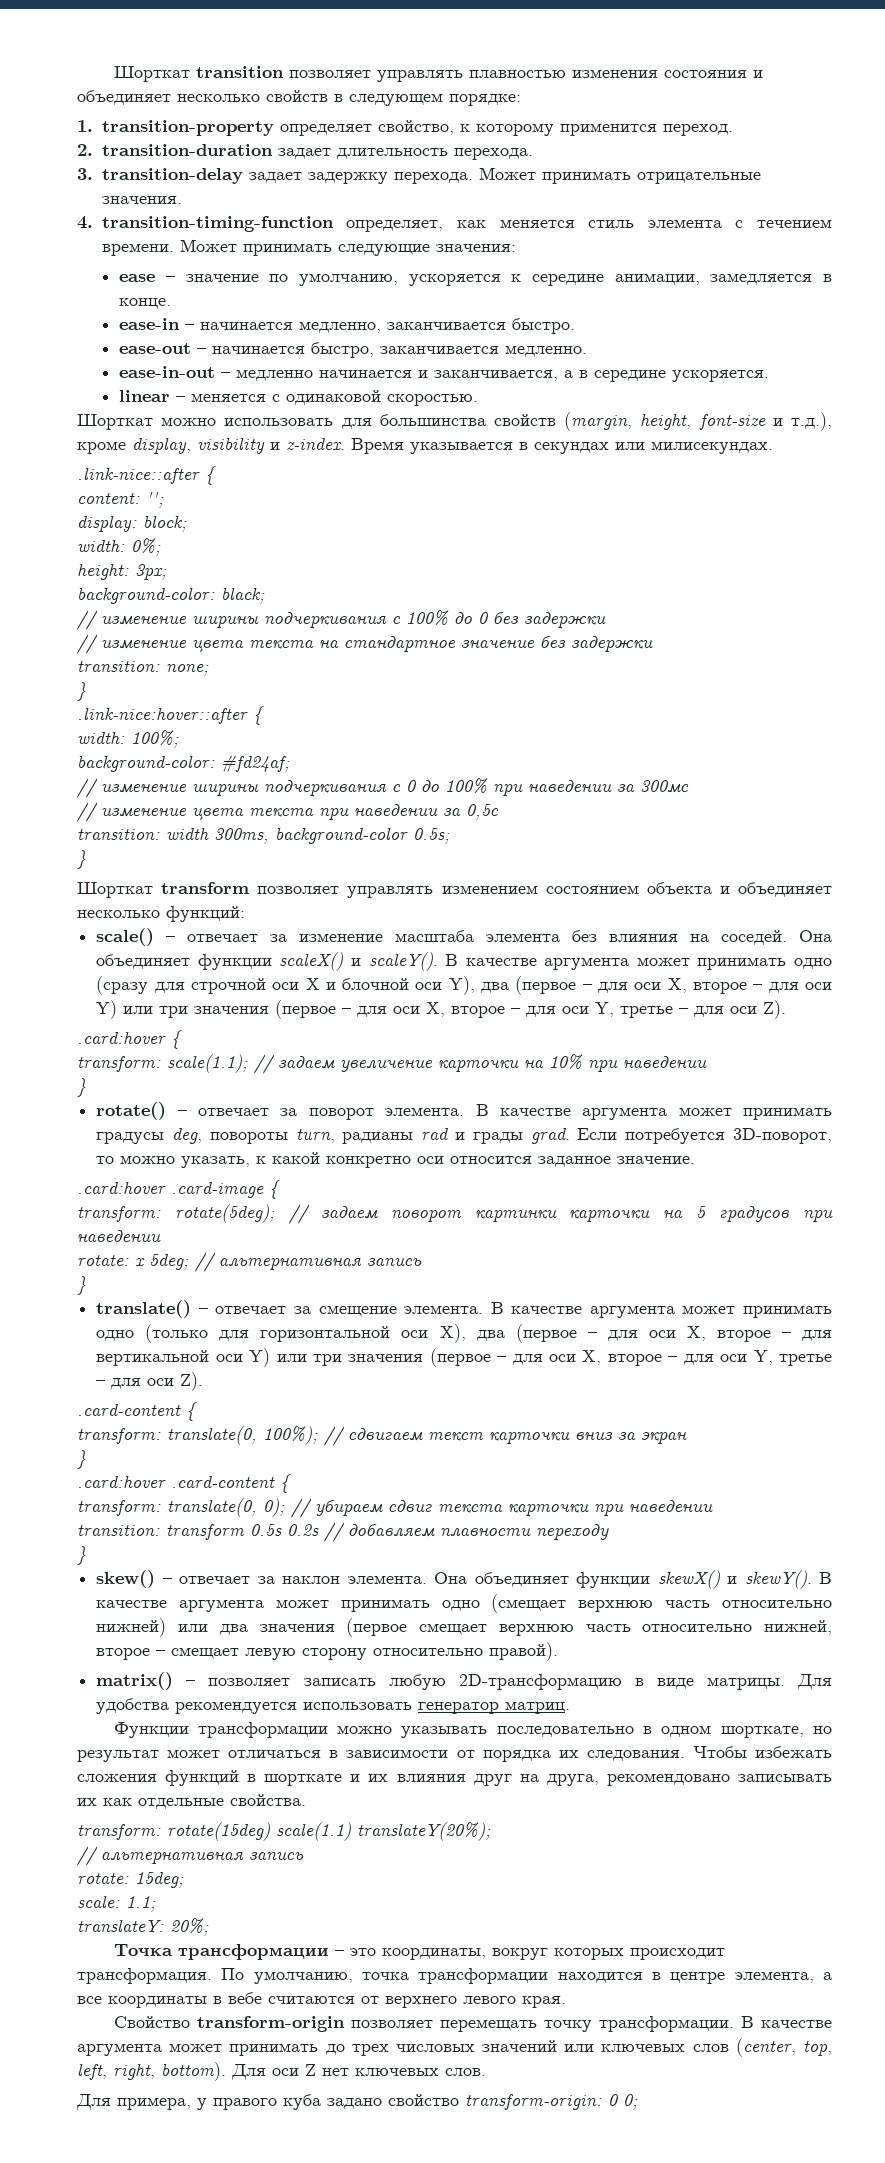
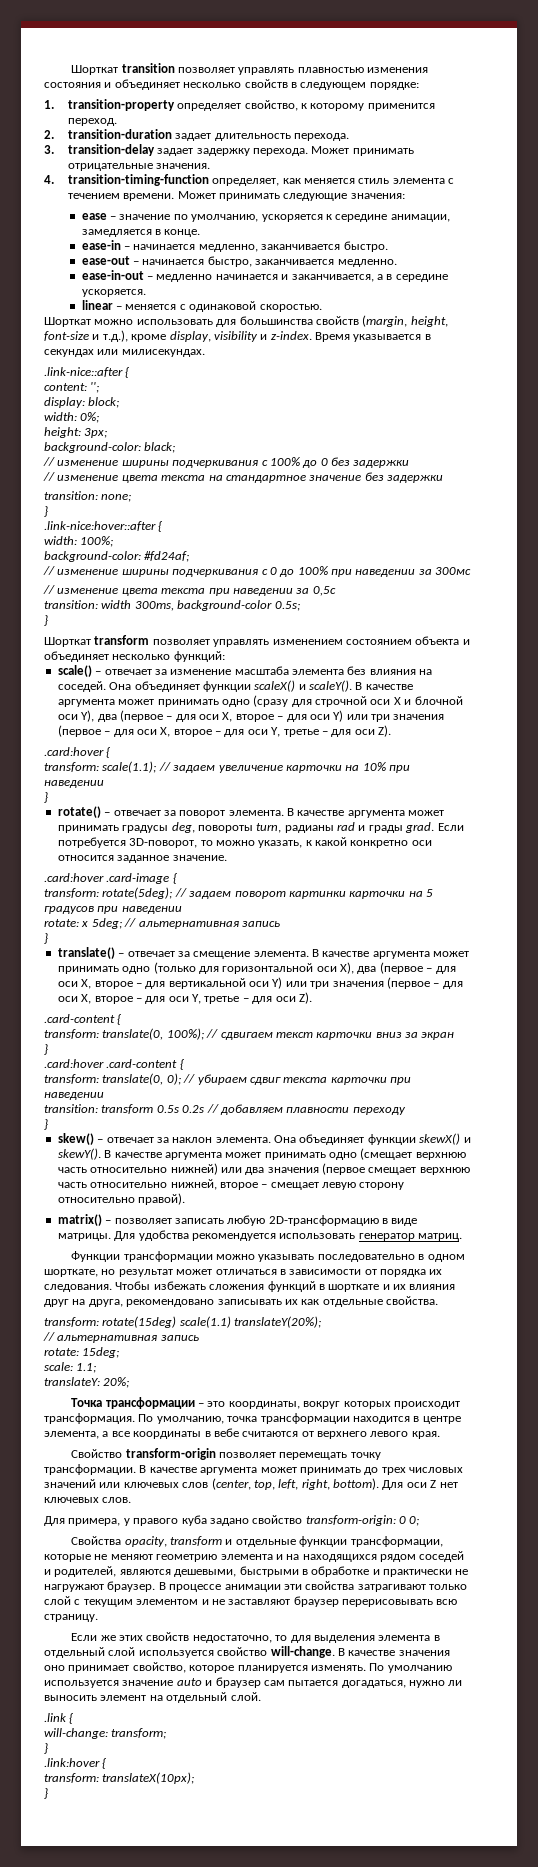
(638, 2102) none -> [71,1536,443,1547] [44,1551,465,1562] [44,1566,469,1577] [44,1581,467,1592] [44,1596,458,1607] [44,1614,98,1622] [71,1632,440,1643] [44,1646,450,1658] [44,1662,452,1673] [44,1677,463,1688] [44,1692,261,1703] [44,1713,75,1724] [44,1728,167,1739] [44,1743,48,1754] [44,1758,108,1769] [44,1772,195,1784] [44,1788,48,1799] // Свойства opacity, transform и отдельные функции трансформации, которые не меняют геометрию элемента и на находящихся рядом соседей и родителей, являются дешевыми, быстрыми в обработке и практически не нагружают браузер. В процессе анимации эти свойства затрагивают только слой с текущим элементом и не заставляют браузер перерисовывать всю страницу. // Если же этих свойств недостаточно, то для выделения элемента в отдельный слой используется свойство will-change. В качестве значения оно принимает свойство, которое планируется изменять. По умолчанию используется значение auto и браузер сам пытается догадаться, нужно ли выносить элемент на отдельный слой. // .link { // will-change: transform; // } // .link:hover { // transform: translateX(10px); // }

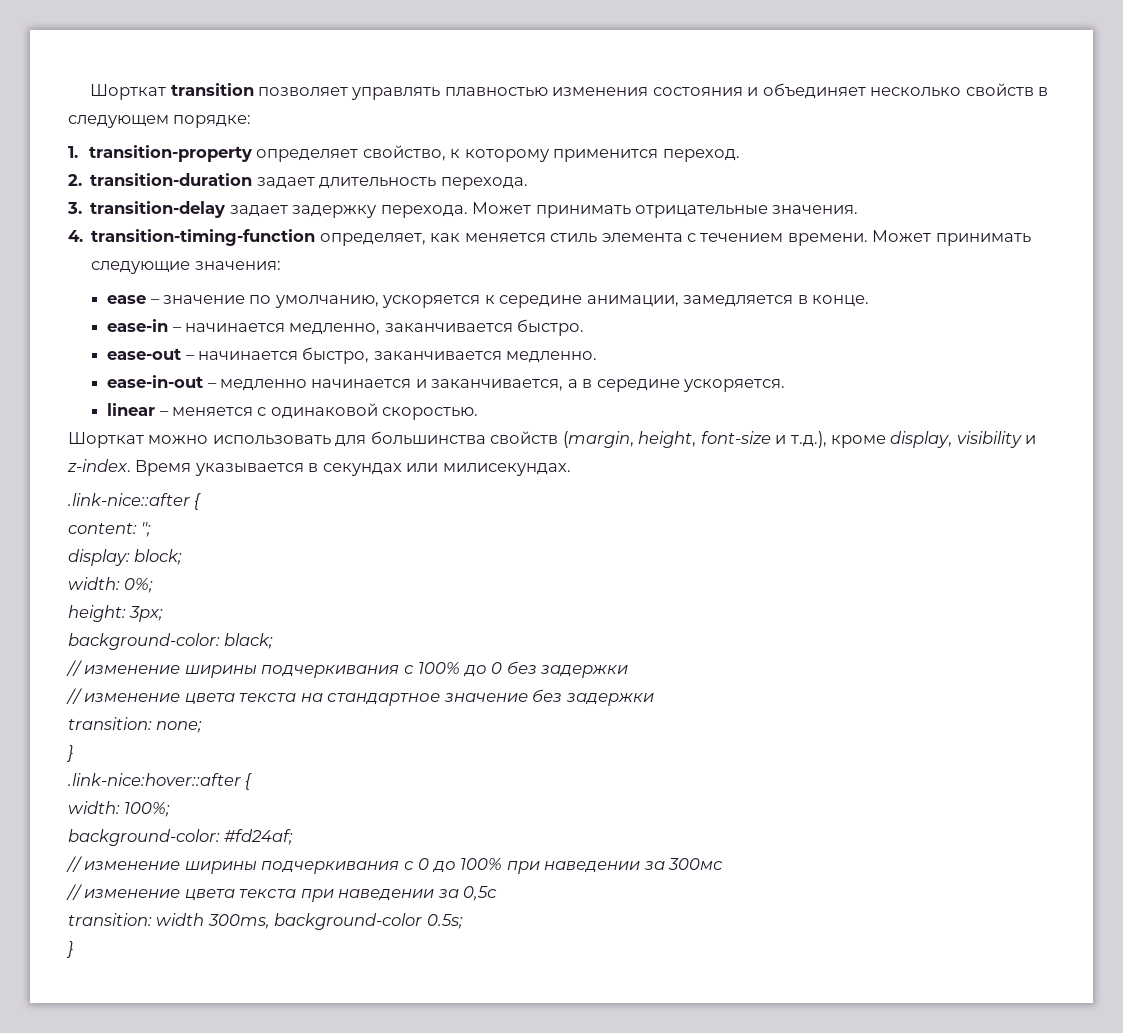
[44,635,470,647] [44,651,225,662] [57,665,433,677] [57,680,413,692] [57,695,463,707] [57,710,445,722] [57,725,391,737] [44,747,112,758] [44,761,410,773] [44,780,104,788] [44,792,48,803] [57,806,445,818] [57,822,464,833] [57,837,432,848] [57,855,227,863] [44,873,178,884] [44,887,433,899] [44,906,182,914] [44,918,280,929] [44,933,48,944] [57,947,470,959] [57,962,456,974] [57,977,463,989] [57,992,312,1004] [44,1014,123,1025] [44,1028,455,1040] [44,1044,48,1055] [44,1059,185,1070] [44,1073,411,1085] [44,1092,104,1100] [44,1104,406,1115] [44,1119,48,1130] [57,1133,471,1145] [57,1148,466,1160] [57,1163,470,1175] [57,1179,405,1190] [57,1193,186,1205] [57,1214,418,1226] [57,1230,462,1241] [71,1251,465,1262] [44,1269,443,1277] [44,1281,456,1292] [44,1296,438,1307] [44,1316,322,1328] [43,1332,199,1343] [44,1347,120,1358] [44,1362,97,1373] [44,1377,130,1388] [71,1397,460,1409] [44,1413,461,1424] [44,1428,440,1439] [71,1448,381,1460] [44,1464,463,1475] [44,1478,458,1490] [44,1497,132,1503] [44,1515,420,1526] [71,1536,443,1547] [44,1551,465,1562] [44,1566,469,1577] [44,1581,467,1592] [44,1596,458,1607] [44,1614,98,1622] [71,1632,440,1643] [44,1646,450,1658] [44,1662,452,1673] [44,1677,463,1688] [44,1692,261,1703] [44,1713,75,1724] [44,1728,167,1739] [44,1743,48,1754] [44,1758,108,1769] [44,1772,195,1784] [44,1788,48,1799] // Шорткат transform позволяет управлять изменением состоянием объекта и объединяет несколько функций: // scale() – отвечает за изменение масштаба элемента без влияния на соседей. Она объединяет функции scaleX() и scaleY(). В качестве аргумента может принимать одно (сразу для строчной оси X и блочной оси Y), два (первое – для оси X, второе – для оси Y) или три значения (первое – для оси X, второе – для оси Y, третье – для оси Z). // .card:hover { // transform: scale(1.1); // задаем увеличение карточки на 10% при наведении // } // rotate() – отвечает за поворот элемента. В качестве аргумента может принимать градусы deg, повороты turn, радианы rad и грады grad. Если потребуется 3D-поворот, то можно указать, к какой конкретно оси относится заданное значение. // .card:hover .card-image { // transform: rotate(5deg); // задаем поворот картинки карточки на 5 градусов при наведении // rotate: x 5deg; // альтернативная запись // } // translate() – отвечает за смещение элемента. В качестве аргумента может принимать одно (только для горизонтальной оси X), два (первое – для оси X, второе – для вертикальной оси Y) или три значения (первое – для оси X, второе – для оси Y, третье – для оси Z). // .card-content { // transform: translate(0, 100%); // сдвигаем текст карточки вниз за экран // } // .card:hover .card-content { // transform: translate(0, 0); // убираем сдвиг текста карточки при наведении // transition: transform 0.5s 0.2s // добавляем плавности переходу // } // skew() – отвечает за наклон элемента. Она объединяет функции skewX() и skewY(). В качестве аргумента может принимать одно (смещает верхнюю часть относительно нижней) или два значения (первое смещает верхнюю часть относительно нижней, второе – смещает левую сторону относительно правой). // matrix() – позволяет записать любую 2D-трансформацию в виде матрицы. Для удобства рекомендуется использовать генератор матриц. // Функции трансформации можно указывать последовательно в одном шорткате, но результат может отличаться в зависимости от порядка их следования. Чтобы избежать сложения функций в шорткате и их влияния друг на друга, рекомендовано записывать их как отдельные свойства. // transform: rotate(15deg) scale(1.1) translateY(20%); // // альтернативная запись // rotate: 15deg; // scale: 1.1; // translateY: 20%; // Точка трансформации – это координаты, вокруг которых происходит трансформация. По умолчанию, точка трансформации находится в центре элемента, а все координаты в вебе считаются от верхнего левого края. // Свойство transform-origin позволяет перемещать точку трансформации. В качестве аргумента может принимать до трех числовых значений или ключевых слов (center, top, left, right, bottom). Для оси Z нет ключевых слов. // Для примера, у правого куба задано свойство transform-origin: 0 0; // Свойства opacity, transform и отдельные функции трансформации, которые не меняют геометрию элемента и на находящихся рядом соседей и родителей, являются дешевыми, быстрыми в обработке и практически не нагружают браузер. В процессе анимации эти свойства затрагивают только слой с текущим элементом и не заставляют браузер перерисовывать всю страницу. // Если же этих свойств недостаточно, то для выделения элемента в отдельный слой используется свойство will-change. В качестве значения оно принимает свойство, которое планируется изменять. По умолчанию используется значение auto и браузер сам пытается догадаться, нужно ли выносить элемент на отдельный слой. // .link { // will-change: transform; // } // .link:hover { // transform: translateX(10px); // } -> (74, 949) none

